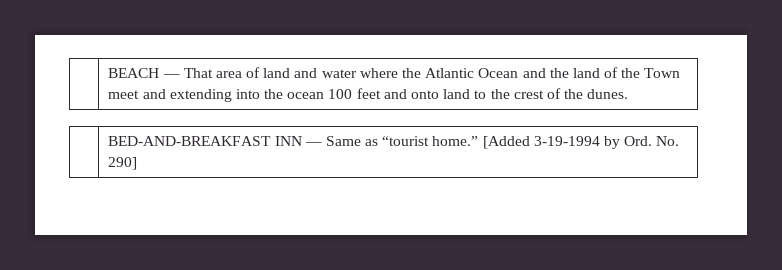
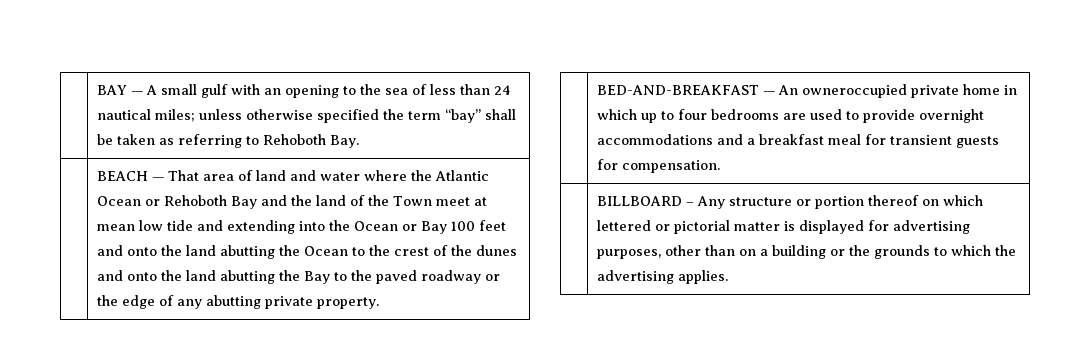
(108, 73) none -> [97,84,512,98] [97,109,517,123] [97,134,360,148] | BAY — A small gulf with an opening to the sea of less than 24 nautical miles; unless otherwise specified the term “bay” shall be taken as referring to Rehoboth Bay. //
(519, 73) none -> [145,195,258,209] or Rehoboth Bay
(140, 94) none -> [474,197,488,206] [97,220,194,231] at mean low tide
[287,92,325,99] ocean -> [354,221,448,234] Ocean or Bay
[443,89,471,99] land -> [161,245,349,259] the land abutting the Ocean
[587,89,629,99] [108,136,680,149] [108,157,138,170] dunes. // | BED-AND-BREAKFAST INN — Same as “tourist home.” [Added 3-19-1994 by Ord. No. 290] -> [476,245,518,256] [97,270,501,284] [97,295,380,309] [597,84,1018,98] [597,109,985,123] [597,134,1000,148] [597,159,721,173] [597,195,984,209] [597,220,971,234] [597,245,1017,259] [597,270,729,284] dunes and onto the land abutting the Bay to the paved roadway or the edge of any abutting private property. // | BED-AND-BREAKFAST — An owneroccupied private home in which up to four bedrooms are used to provide overnight accommodations and a breakfast meal for transient guests for compensation. // | BILLBOARD – Any structure or portion thereof on which lettered or pictorial matter is displayed for advertising purposes, other than on a building or the grounds to which the advertising applies.

